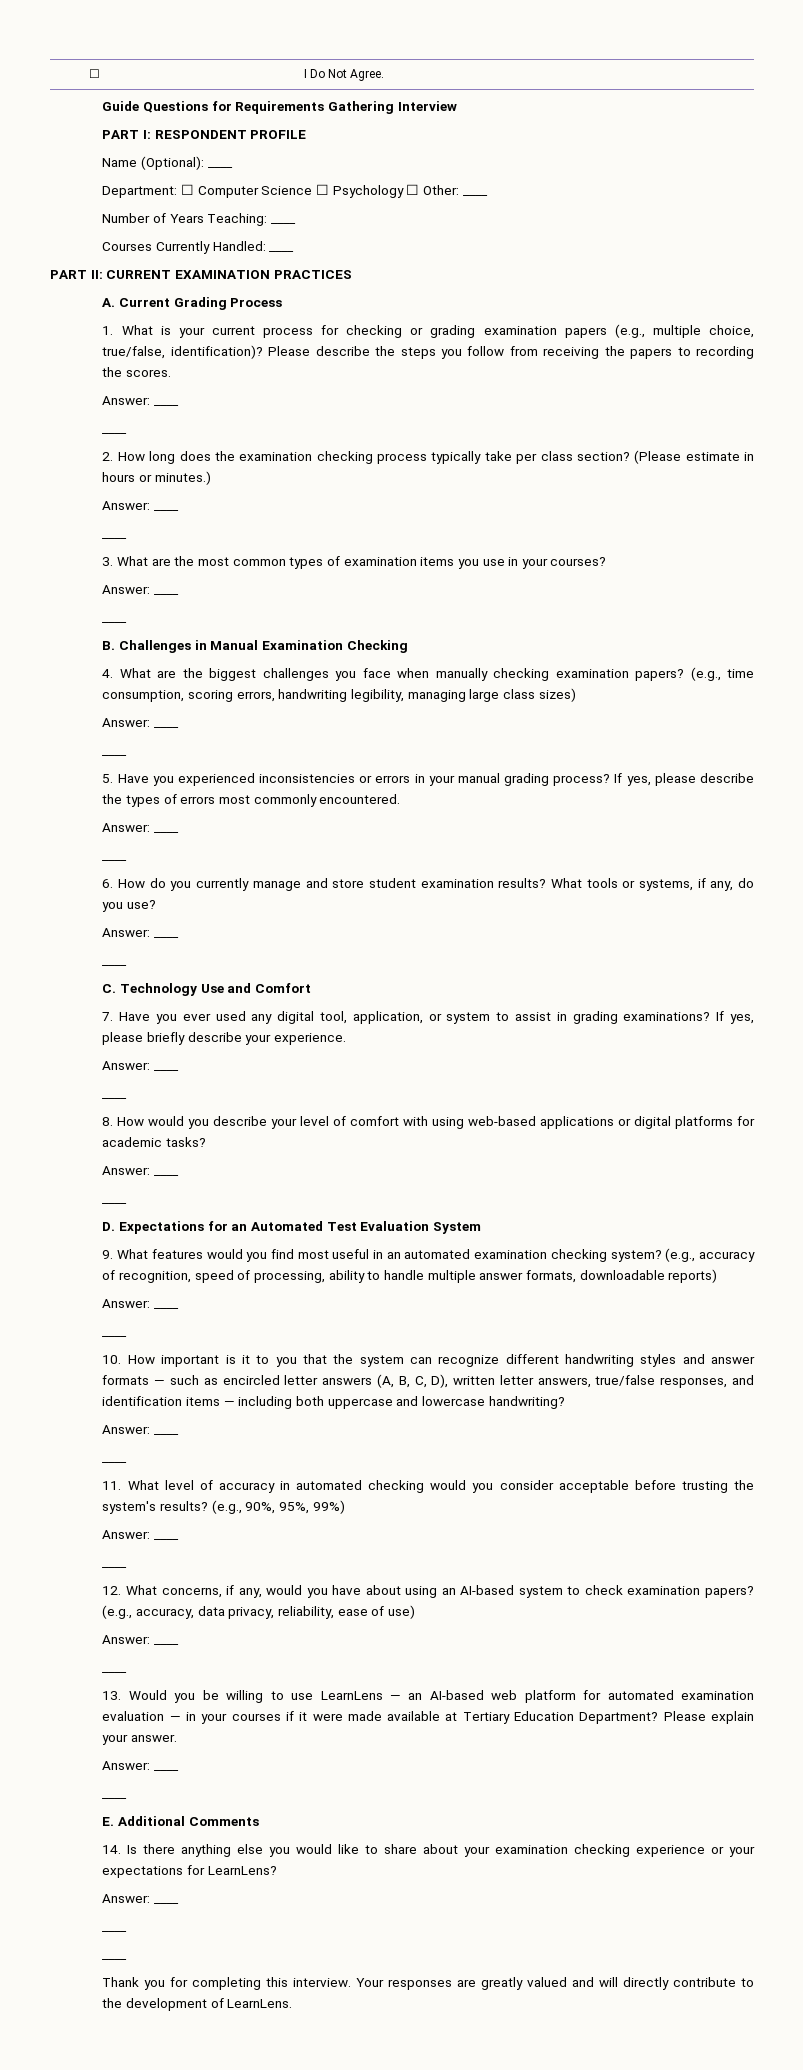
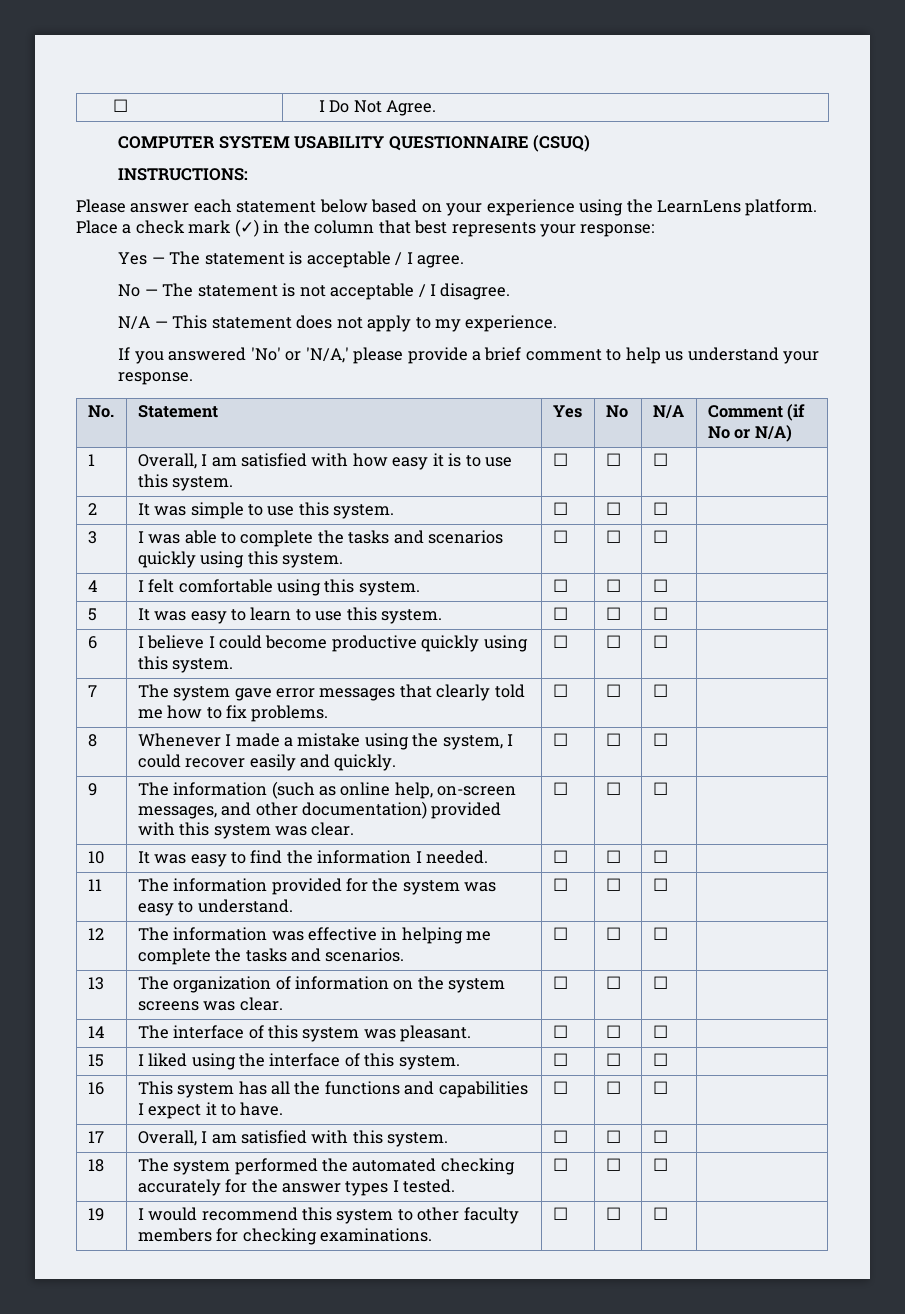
[102,101,457,114] [102,130,307,139] [102,156,233,170] [102,184,459,198] [462,195,488,196] [102,213,297,226] [102,241,266,254] [269,251,295,252] [50,270,352,279] [102,297,283,310] [102,324,754,338] [102,345,754,359] [102,367,172,377] [102,396,151,405] [154,405,180,406] [102,433,128,434] [102,450,754,464] [102,471,211,485] [102,501,151,510] [154,510,180,511] [102,538,128,539] [102,556,607,569] [102,585,151,594] [154,594,180,595] [102,622,128,623] [102,640,408,653] [102,667,754,681] [102,688,576,702] [102,718,151,727] [154,727,180,728] [102,755,128,756] [102,773,754,786] [102,794,401,807] [102,823,151,832] [154,832,180,833] [102,860,128,861] [102,878,754,891] [102,900,157,912] [102,928,151,937] [154,937,180,938] [102,965,128,966] [102,983,312,996] [102,1011,754,1024] [102,1032,347,1045] [102,1061,151,1070] [154,1070,180,1071] [102,1098,128,1099] [102,1116,755,1129] [102,1137,207,1147] [102,1166,151,1175] [154,1175,180,1176] [102,1203,128,1204] [102,1221,481,1234] [102,1248,755,1262] [102,1269,718,1283] [102,1299,151,1308] [154,1308,180,1309] [102,1336,128,1337] [102,1354,755,1367] [102,1374,754,1388] [102,1396,565,1409] [102,1425,151,1434] [154,1434,180,1435] [102,1462,128,1463] [102,1480,754,1493] [102,1500,345,1514] [102,1530,151,1539] [154,1539,180,1540] [102,1567,128,1568] [102,1585,754,1598] [102,1605,415,1619] [102,1635,151,1644] [154,1644,180,1645] [102,1672,128,1673] [102,1690,755,1703] [102,1711,754,1724] [102,1734,178,1745] [102,1761,151,1770] [154,1770,180,1771] [102,1798,128,1799] [102,1816,259,1826] [102,1844,755,1857] [102,1865,277,1878] [102,1894,151,1903] [154,1903,180,1904] [102,1931,128,1932] [102,1959,128,1960] [102,1977,754,1990] [102,1998,293,2011] Guide Questions for Requirements Gathering Interview // PART I: RESPONDENT PROFILE // Name (Optional): ____ // Department: ☐ Computer Science ☐ Psychology ☐ Other: ____ // Number of Years Teaching: ____ // Courses Currently Handled: ____ // PART II: CURRENT EXAMINATION PRACTICES // A. Current Grading Process // 1. What is your current process for checking or grading examination papers (e.g., multiple choice, true/false, identification)? Please describe the steps you follow from receiving the papers to recording the scores. // Answer: ____ // ____ // 2. How long does the examination checking process typically take per class section? (Please estimate in hours or minutes.) // Answer: ____ // ____ // 3. What are the most common types of examination items you use in your courses? // Answer: ____ // ____ // B. Challenges in Manual Examination Checking // 4. What are the biggest challenges you face when manually checking examination papers? (e.g., time consumption, scoring errors, handwriting legibility, managing large class sizes) // Answer: ____ // ____ // 5. Have you experienced inconsistencies or errors in your manual grading process? If yes, please describe the types of errors most commonly encountered. // Answer: ____ // ____ // 6. How do you currently manage and store student examination results? What tools or systems, if any, do you use? // Answer: ____ // ____ // C. Technology Use and Comfort // 7. Have you ever used any digital tool, application, or system to assist in grading examinations? If yes, please briefly describe your experience. // Answer: ____ // ____ // 8. How would you describe your level of comfort with using web-based applications or digital platforms for academic tasks? // Answer: ____ // ____ // D. Expectations for an Automated Test Evaluation System // 9. What features would you find most useful in an automated examination checking system? (e.g., accuracy of recognition, speed of processing, ability to handle multiple answer formats, downloadable reports) // Answer: ____ // ____ // 10. How important is it to you that the system can recognize different handwriting styles and answer formats — such as encircled letter answers (A, B, C, D), written letter answers, true/false responses, and identification items — including both uppercase and lowercase handwriting? // Answer: ____ // ____ // 11. What level of accuracy in automated checking would you consider acceptable before trusting the system's results? (e.g., 90%, 95%, 99%) // Answer: ____ // ____ // 12. What concerns, if any, would you have about using an AI-based system to check examination papers? (e.g., accuracy, data privacy, reliability, ease of use) // Answer: ____ // ____ // 13. Would you be willing to use LearnLens — an AI-based web platform for automated examination evaluation — in your courses if it were made available at Tertiary Education Department? Please explain your answer. // Answer: ____ // ____ // E. Additional Comments // 14. Is there anything else you would like to share about your examination checking experience or your expectations for LearnLens? // Answer: ____ // ____ // ____ // Thank you for completing this interview. Your responses are greatly valued and will directly contribute to the development of LearnLens. -> [118,135,591,152] [118,168,249,181] [76,199,818,216] [76,219,655,237] [118,251,465,268] [118,283,511,300] [118,315,558,332] [118,347,820,364] [118,372,194,385] [87,405,114,418] [137,405,218,418] [552,405,582,418] [605,405,628,418] [652,405,684,419] [707,404,806,421] [707,425,792,442] [87,454,95,466] [137,453,513,470] [137,474,234,491] [552,453,568,466] [605,453,621,466] [652,453,668,466] [87,503,97,515] [137,502,395,519] [552,502,568,515] [605,502,621,515] [652,502,668,515] [87,531,97,544] [137,530,504,547] [137,551,343,568] [552,530,568,543] [605,530,621,543] [652,530,668,543] [87,580,98,592] [137,579,420,596] [552,579,568,592] [605,579,621,592] [652,579,668,592] [87,608,97,621] [137,607,443,624] [552,607,568,620] [605,607,621,620] [652,607,668,620] [87,636,97,649] [137,635,528,652] [137,656,234,673] [552,635,568,648] [605,635,621,648] [652,635,668,648] [87,685,97,697] [137,684,525,701] [137,705,329,722] [552,684,568,697] [605,684,621,697] [652,684,668,697] [87,734,97,747] [137,733,514,750] [137,754,397,771] [552,733,568,746] [605,733,621,746] [652,733,668,746] [87,783,97,796] [137,781,517,799] [137,801,502,819] [137,822,355,839] [552,782,568,795] [605,782,621,795] [652,782,668,795] [87,851,104,864] [137,850,489,867] [552,850,568,863] [605,850,621,863] [652,850,668,863] [87,879,102,891] [137,878,497,895] [137,899,293,916] [552,878,568,891] [605,878,621,891] [652,878,668,891] [87,928,104,940] [137,927,492,944] [137,948,405,965] [552,927,568,940] [605,927,621,940] [652,927,668,940] [87,977,104,990] [137,976,506,993] [137,997,283,1011] [552,976,568,989] [605,976,621,989] [652,976,668,989] [87,1026,105,1038] [137,1025,472,1042] [552,1025,568,1038] [605,1025,621,1038] [652,1025,668,1038] [87,1054,104,1067] [137,1053,460,1070] [552,1053,568,1066] [605,1053,621,1066] [652,1053,668,1066] [87,1082,104,1095] [137,1081,528,1098] [137,1102,284,1119] [552,1081,568,1094] [605,1081,621,1094] [652,1081,668,1094] [87,1131,104,1143] [137,1130,449,1147] [552,1130,568,1143] [605,1130,621,1143] [652,1130,668,1143] [87,1159,104,1172] [137,1158,515,1175] [137,1179,456,1196] [552,1158,568,1171] [605,1158,621,1171] [652,1158,668,1171] [87,1208,104,1221] [137,1207,519,1224] [137,1228,432,1245] [552,1207,568,1220] [605,1207,621,1220] [652,1207,668,1220] COMPUTER SYSTEM USABILITY QUESTIONNAIRE (CSUQ) // INSTRUCTIONS: // Please answer each statement below based on your experience using the LearnLens platform. Place a check mark (✓) in the column that best represents your response: // Yes — The statement is acceptable / I agree. // No — The statement is not acceptable / I disagree. // N/A — This statement does not apply to my experience. // If you answered 'No' or 'N/A,' please provide a brief comment to help us understand your response. // No. | Statement | Yes | No | N/A | Comment (if No or N/A) // 1 | Overall, I am satisfied with how easy it is to use this system. | ☐ | ☐ | ☐ | // 2 | It was simple to use this system. | ☐ | ☐ | ☐ | // 3 | I was able to complete the tasks and scenarios quickly using this system. | ☐ | ☐ | ☐ | // 4 | I felt comfortable using this system. | ☐ | ☐ | ☐ | // 5 | It was easy to learn to use this system. | ☐ | ☐ | ☐ | // 6 | I believe I could become productive quickly using this system. | ☐ | ☐ | ☐ | // 7 | The system gave error messages that clearly told me how to fix problems. | ☐ | ☐ | ☐ | // 8 | Whenever I made a mistake using the system, I could recover easily and quickly. | ☐ | ☐ | ☐ | // 9 | The information (such as online help, on-screen messages, and other documentation) provided with this system was clear. | ☐ | ☐ | ☐ | // 10 | It was easy to find the information I needed. | ☐ | ☐ | ☐ | // 11 | The information provided for the system was easy to understand. | ☐ | ☐ | ☐ | // 12 | The information was effective in helping me complete the tasks and scenarios. | ☐ | ☐ | ☐ | // 13 | The organization of information on the system screens was clear. | ☐ | ☐ | ☐ | // 14 | The interface of this system was pleasant. | ☐ | ☐ | ☐ | // 15 | I liked using the interface of this system. | ☐ | ☐ | ☐ | // 16 | This system has all the functions and capabilities I expect it to have. | ☐ | ☐ | ☐ | // 17 | Overall, I am satisfied with this system. | ☐ | ☐ | ☐ | // 18 | The system performed the automated checking accurately for the answer types I tested. | ☐ | ☐ | ☐ | // 19 | I would recommend this system to other faculty members for checking examinations. | ☐ | ☐ | ☐ |

